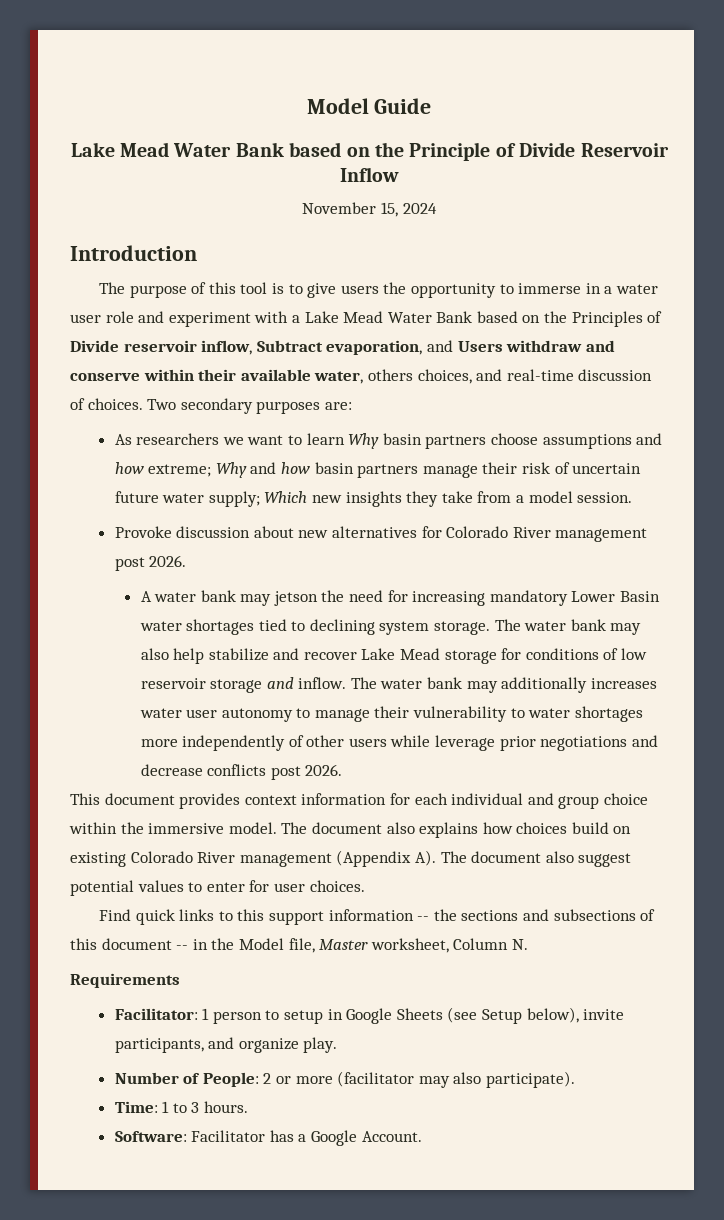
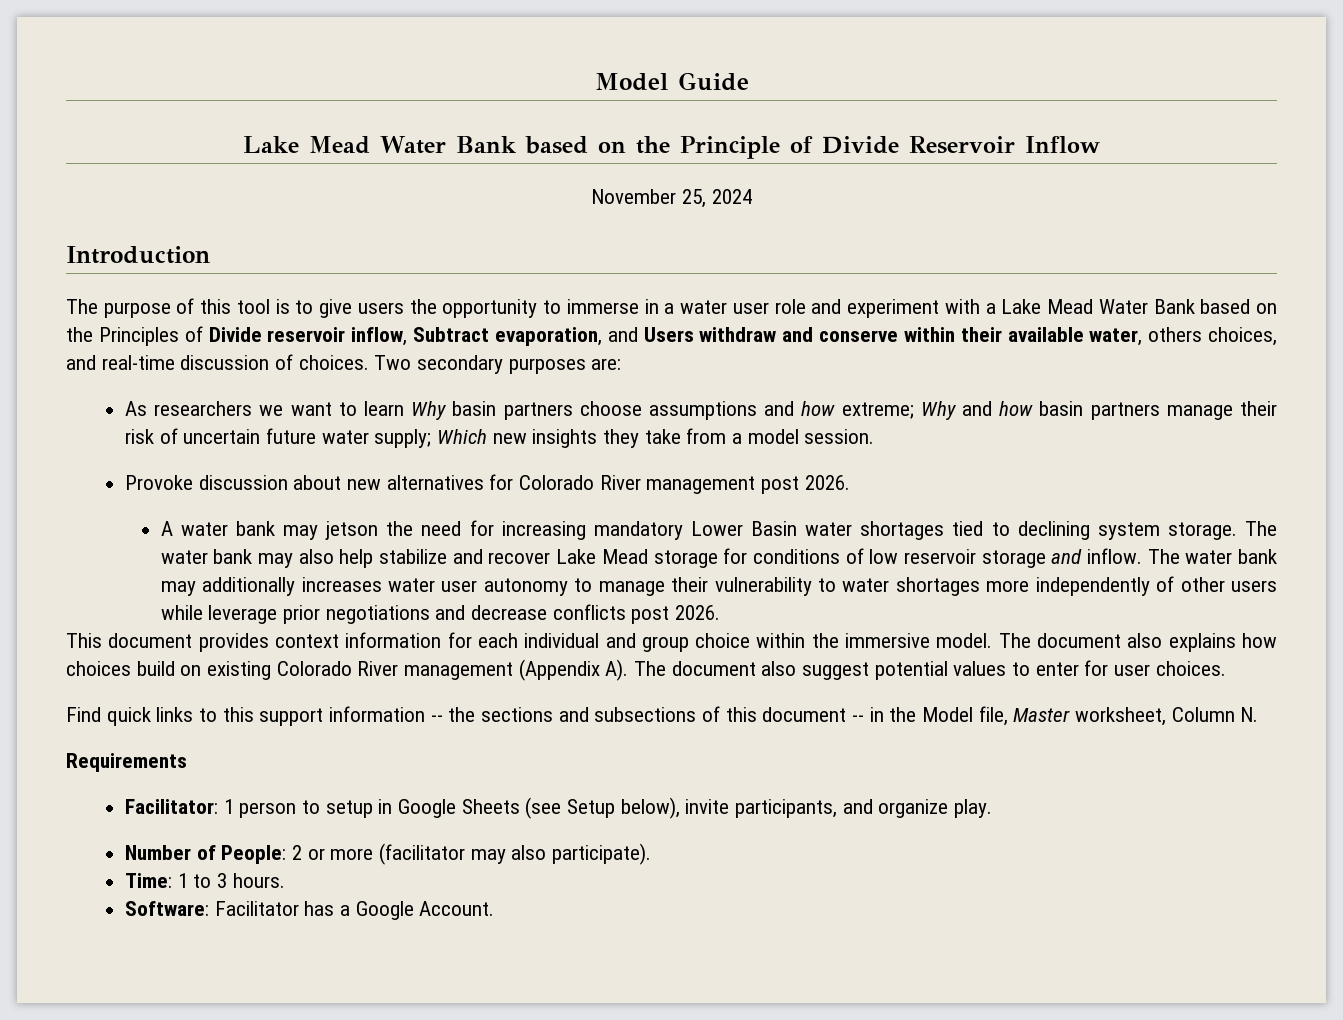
[380,202,398,217] 15, -> [682,189,706,208] 25,

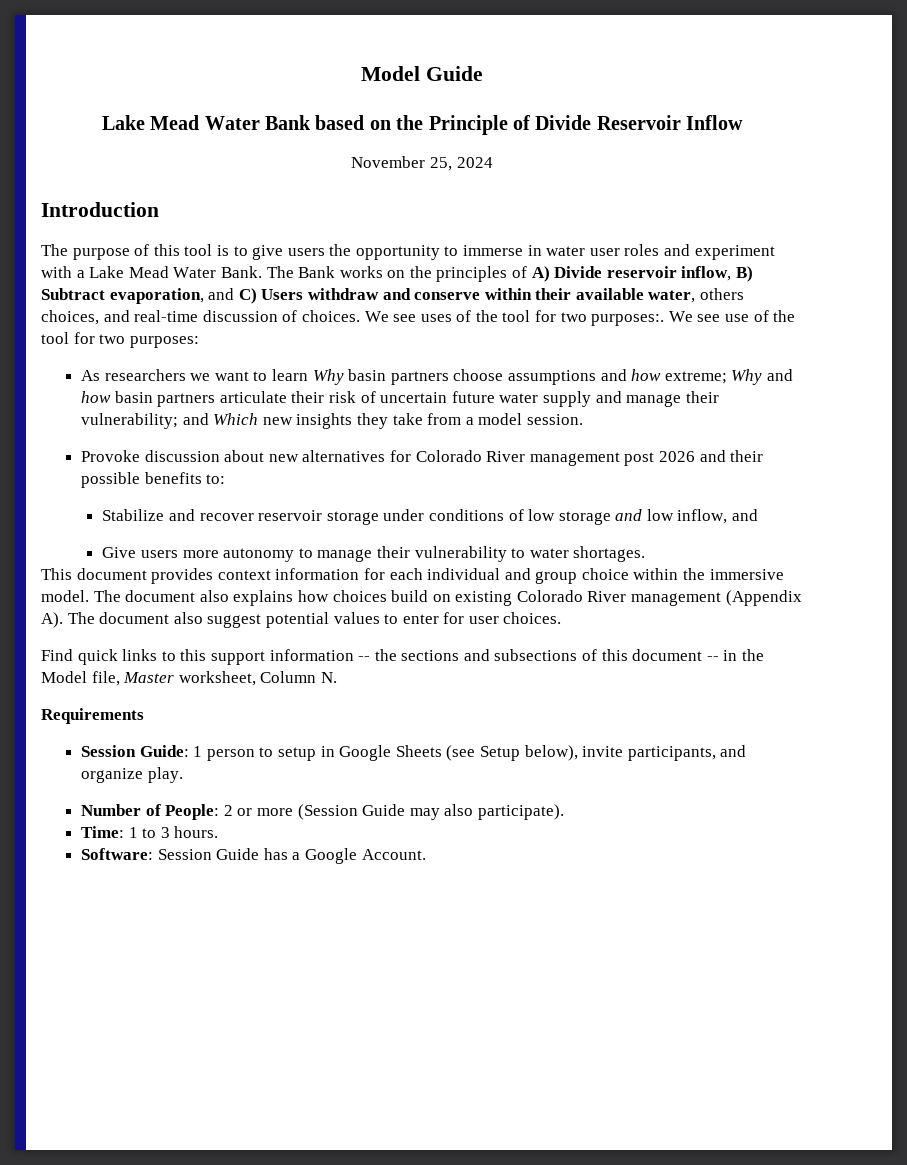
[664,299,806,314] a water user role -> [546,244,660,256] water user roles
[1153,299,1277,314] [66,326,203,346] Bank based on the Principles of -> [220,266,550,282] Bank. The Bank works on the principles of A)
(408, 336) none -> [736,266,754,282] B)
(638, 334) none -> [238,288,257,304] C)
[374,355,622,374] Two secondary purposes are: -> [364,310,796,326] [41,332,199,348] We see uses of the tool for two purposes:. We see use of the tool for two purposes:
[1166,405,1233,420] manage -> [219,391,287,403] articulate
[374,429,432,448] supply; -> [542,391,719,407] [81,413,209,429] supply and manage their vulnerability; and
[804,475,850,490] [160,520,1277,540] [160,548,748,568] 2026. // A water bank may jetson the need for increasing mandatory Lower Basin water shortages tied to declining system storage. The water bank may also help stabilize and recover Lake Mead storage for -> [658,450,764,462] [81,472,226,488] [102,509,425,525] 2026 and their possible benefits to: // Stabilize and recover reservoir storage under
[903,549,976,564] reservoir -> (556, 515) none
[1086,548,1277,564] [160,577,478,596] inflow. The water bank may additionally increases water user -> [646,509,759,524] [102,547,219,558] low inflow, and // Give users more
[895,576,1277,596] [160,604,721,624] shortages more independently of other users while leverage prior negotiations and decrease conflicts post 2026. -> [573,546,646,562] shortages.
[124,799,218,814] Facilitator: -> [81,745,189,757] Session Guide:
[378,843,465,865] (facilitator -> [297,804,406,820] (Session Guide
[214,901,299,916] Facilitator -> [157,848,260,860] Session Guide

